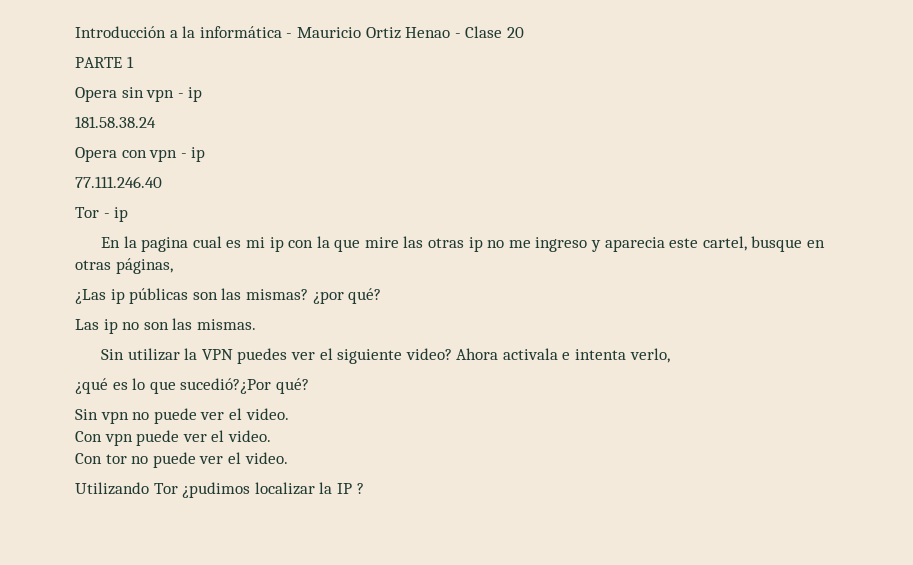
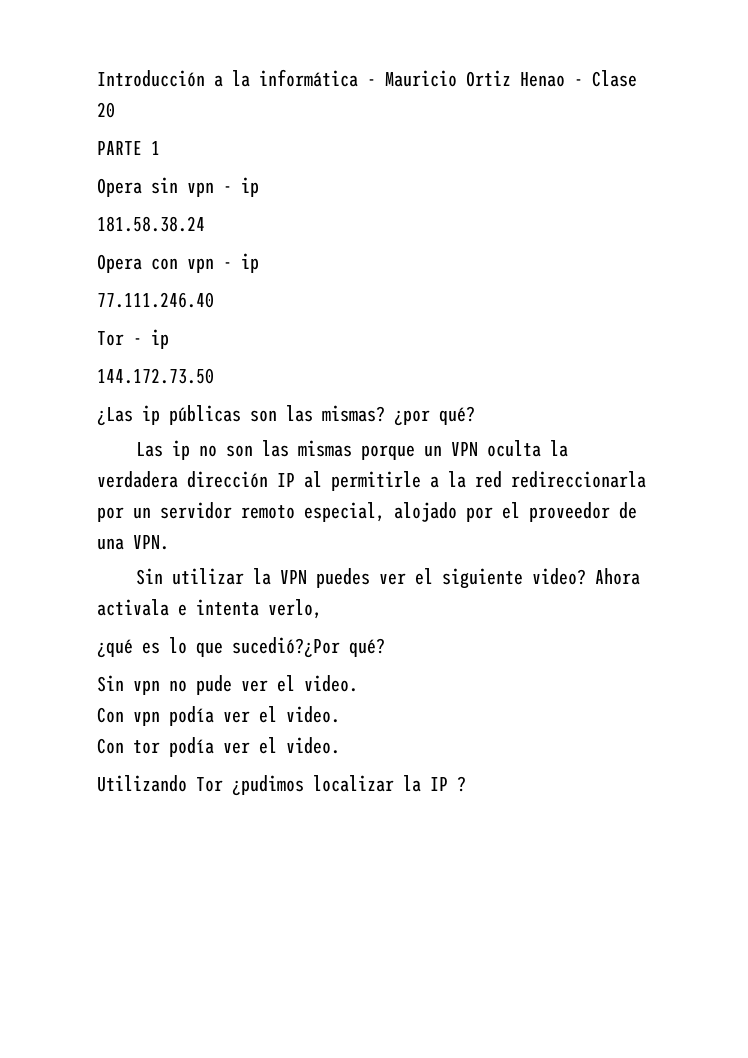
[100,236,825,252] [75,258,173,274] En la pagina cual es mi ip con la que mire las otras ip no me ingreso y aparecia este cartel, busque en otras páginas, -> [97,368,214,384] 144.172.73.50
[196,319,256,330] mismas. -> [298,440,569,460] [97,471,646,491] [97,502,637,522] [97,535,169,550] mismas porque un VPN oculta la verdadera dirección IP al permitirle a la red redireccionarla por un servidor remoto especial, alojado por el proveedor de una VPN.
[153,408,197,424] puede -> [196,675,232,695] pude
[136,430,180,446] puede -> [169,706,214,726] podía
[131,452,196,468] no puede -> [169,737,214,757] podía

